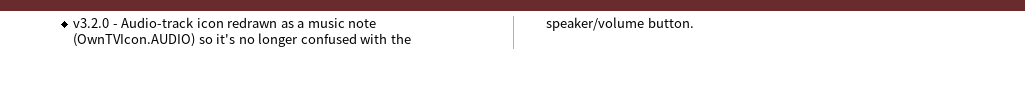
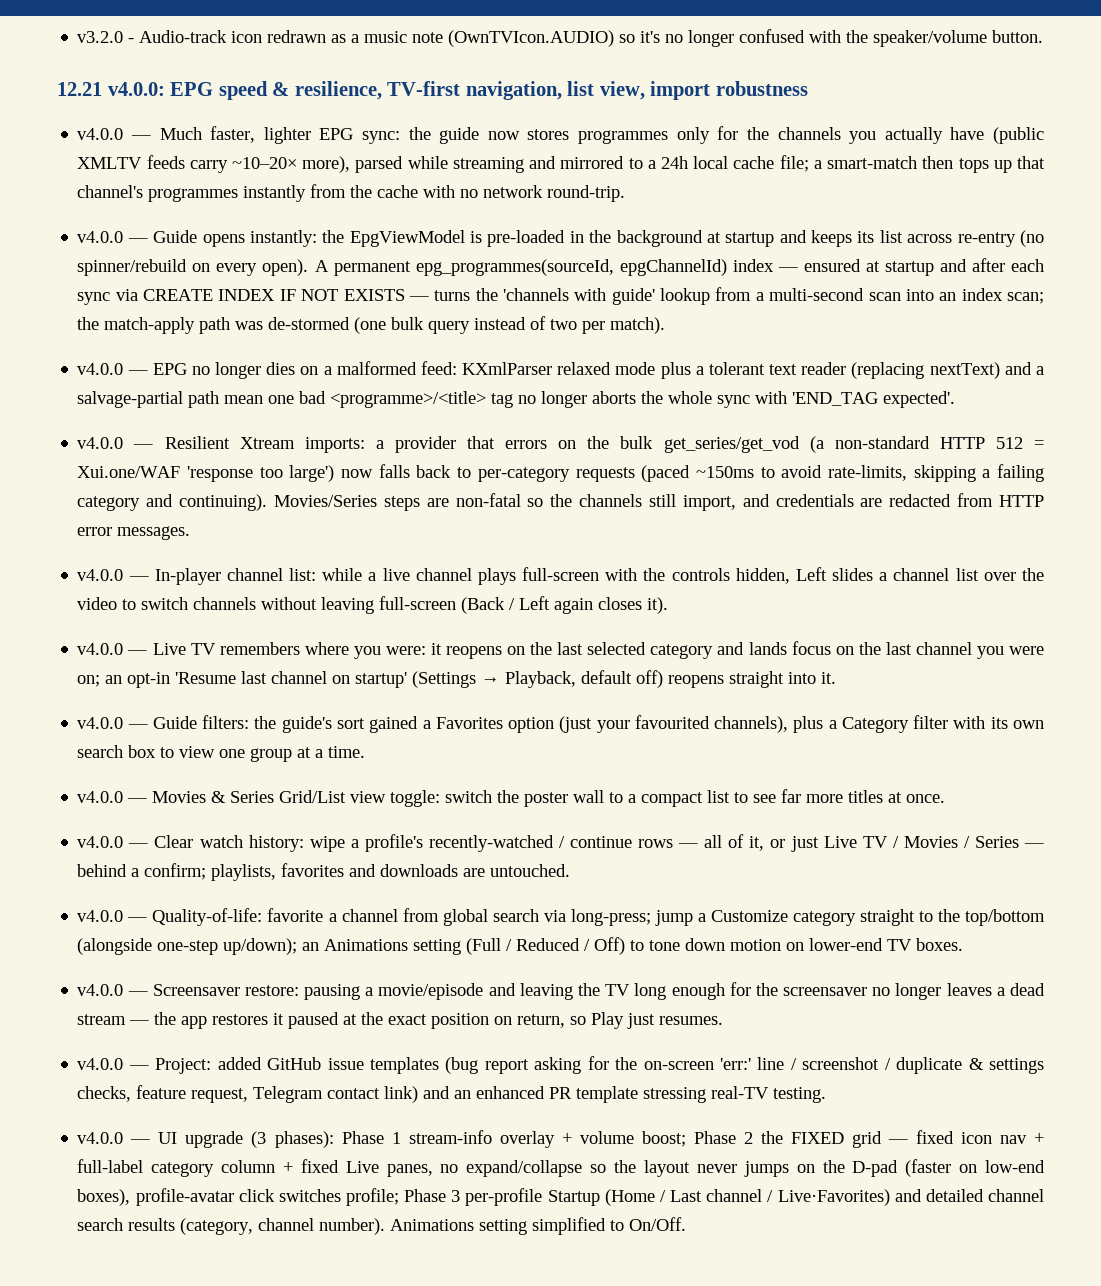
(694, 22) none -> [57,81,808,100] [77,126,1044,144] [77,155,1045,173] [77,184,626,202] [77,230,1045,247] [77,258,1044,276] [77,287,1045,305] [77,316,666,334] [77,361,1044,379] [77,391,956,408] [77,436,1045,453] [77,464,1044,482] [77,493,1044,511] [77,526,191,540] [77,567,1044,585] [77,596,669,614] [77,641,1045,659] [77,670,837,688] [77,715,1044,733] [77,745,366,762] [77,789,946,807] [77,834,1045,852] [77,863,571,881] [77,908,1046,926] [77,937,964,955] [77,982,1045,1000] [77,1012,724,1029] [77,1056,1044,1074] [77,1085,827,1103] [77,1130,1044,1148] [77,1159,1045,1177] [77,1188,1044,1206] [77,1217,687,1235] // 12.21 v4.0.0: EPG speed & resilience, TV-first navigation, list view, import robustness // v4.0.0 — Much faster, lighter EPG sync: the guide now stores programmes only for the channels you actually have (public XMLTV feeds carry ~10–20× more), parsed while streaming and mirrored to a 24h local cache file; a smart-match then tops up that channel's programmes instantly from the cache with no network round-trip. // v4.0.0 — Guide opens instantly: the EpgViewModel is pre-loaded in the background at startup and keeps its list across re-entry (no spinner/rebuild on every open). A permanent epg_programmes(sourceId, epgChannelId) index — ensured at startup and after each sync via CREATE INDEX IF NOT EXISTS — turns the 'channels with guide' lookup from a multi-second scan into an index scan; the match-apply path was de-stormed (one bulk query instead of two per match). // v4.0.0 — EPG no longer dies on a malformed feed: KXmlParser relaxed mode plus a tolerant text reader (replacing nextText) and a salvage-partial path mean one bad <programme>/<title> tag no longer aborts the whole sync with 'END_TAG expected'. // v4.0.0 — Resilient Xtream imports: a provider that errors on the bulk get_series/get_vod (a non-standard HTTP 512 = Xui.one/WAF 'response too large') now falls back to per-category requests (paced ~150ms to avoid rate-limits, skipping a failing category and continuing). Movies/Series steps are non-fatal so the channels still import, and credentials are redacted from HTTP error messages. // v4.0.0 — In-player channel list: while a live channel plays full-screen with the controls hidden, Left slides a channel list over the video to switch channels without leaving full-screen (Back / Left again closes it). // v4.0.0 — Live TV remembers where you were: it reopens on the last selected category and lands focus on the last channel you were on; an opt-in 'Resume last channel on startup' (Settings → Playback, default off) reopens straight into it. // v4.0.0 — Guide filters: the guide's sort gained a Favorites option (just your favourited channels), plus a Category filter with its own search box to view one group at a time. // v4.0.0 — Movies & Series Grid/List view toggle: switch the poster wall to a compact list to see far more titles at once. // v4.0.0 — Clear watch history: wipe a profile's recently-watched / continue rows — all of it, or just Live TV / Movies / Series — behind a confirm; playlists, favorites and downloads are untouched. // v4.0.0 — Quality-of-life: favorite a channel from global search via long-press; jump a Customize category straight to the top/bottom (alongside one-step up/down); an Animations setting (Full / Reduced / Off) to tone down motion on lower-end TV boxes. // v4.0.0 — Screensaver restore: pausing a movie/episode and leaving the TV long enough for the screensaver no longer leaves a dead stream — the app restores it paused at the exact position on return, so Play just resumes. // v4.0.0 — Project: added GitHub issue templates (bug report asking for the on-screen 'err:' line / screenshot / duplicate & settings checks, feature request, Telegram contact link) and an enhanced PR template stressing real-TV testing. // v4.0.0 — UI upgrade (3 phases): Phase 1 stream-info overlay + volume boost; Phase 2 the FIXED grid — fixed icon nav + full-label category column + fixed Live panes, no expand/collapse so the layout never jumps on the D-pad (faster on low-end boxes), profile-avatar click switches profile; Phase 3 per-profile Startup (Home / Last channel / Live·Favorites) and detailed channel search results (category, channel number). Animations setting simplified to On/Off.

